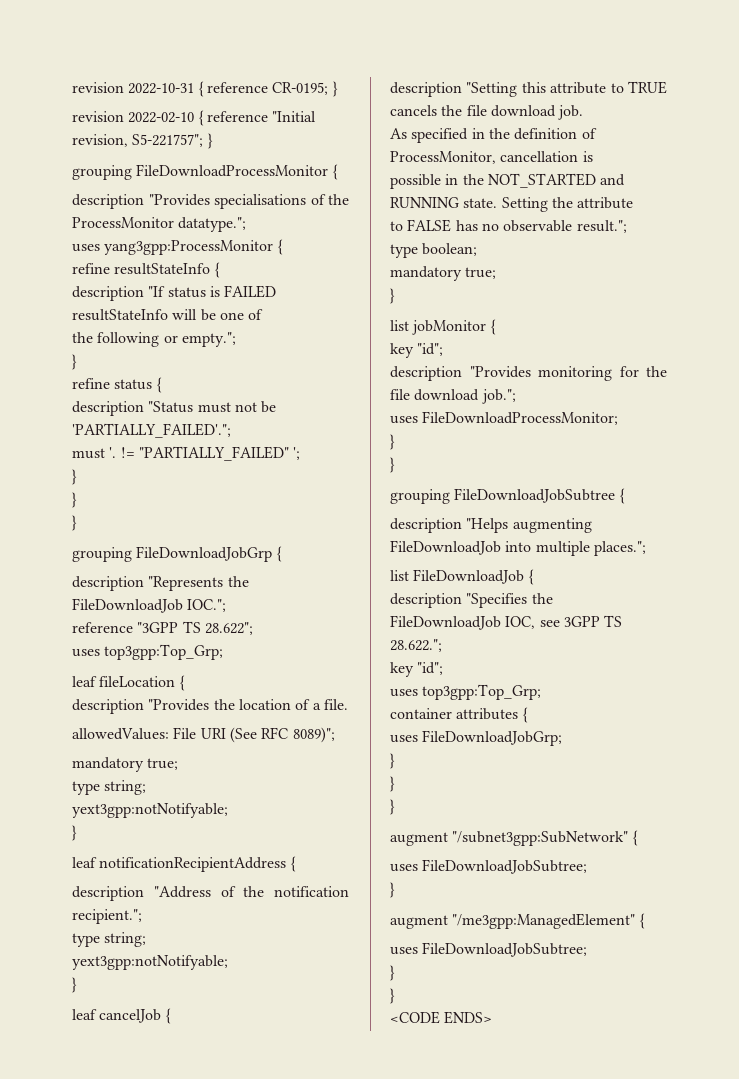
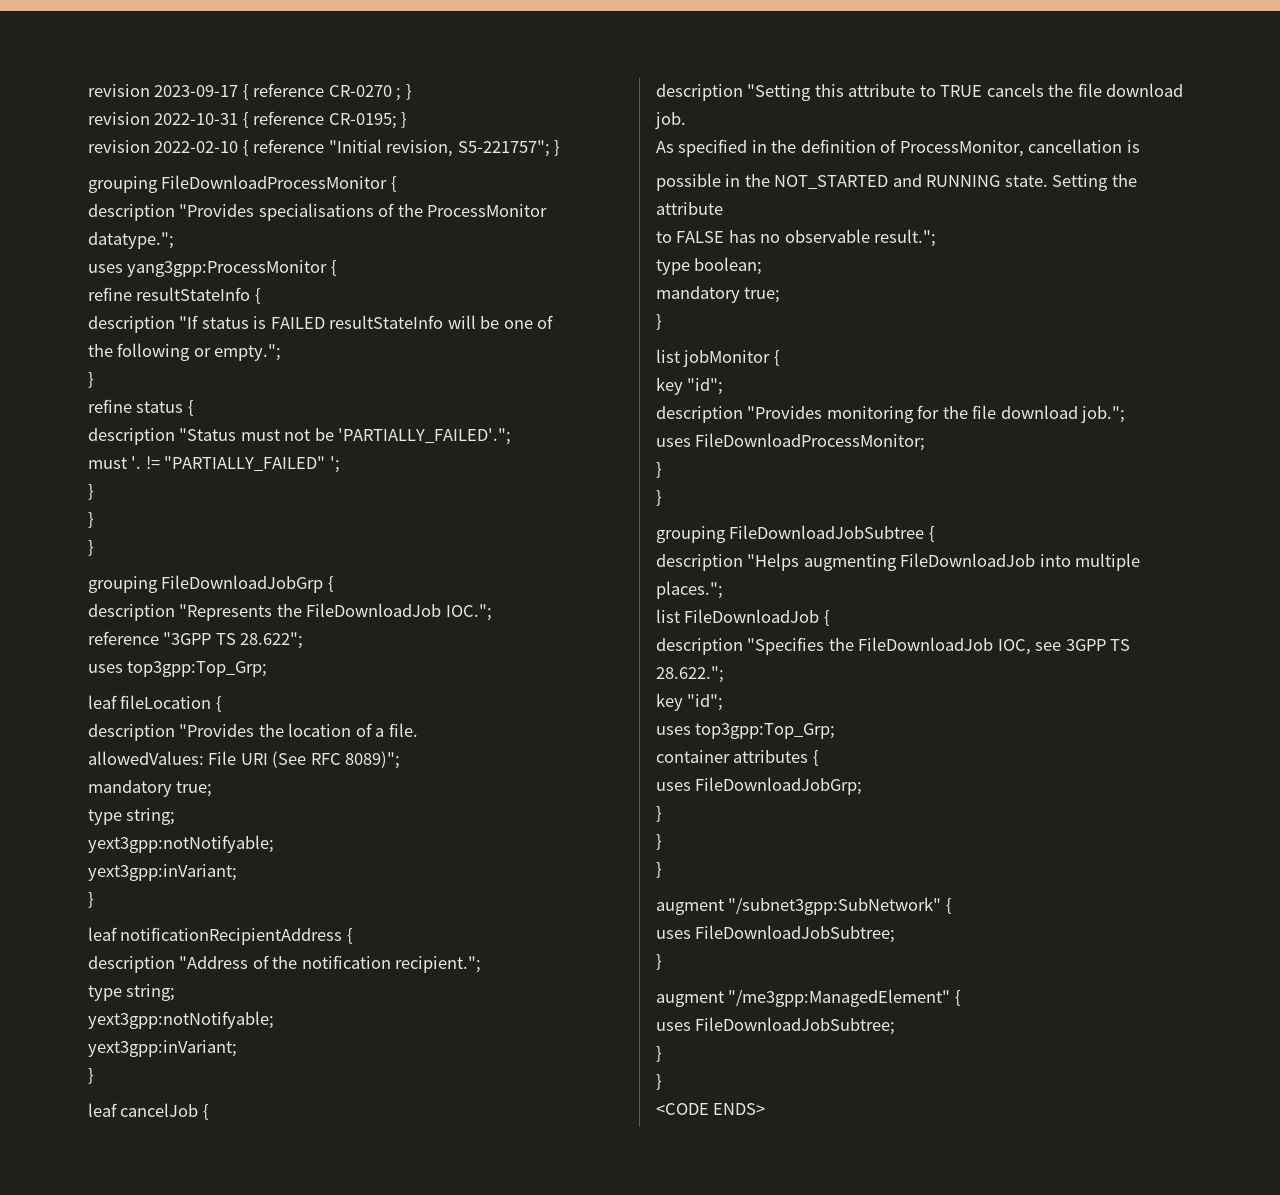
[72,82,124,93] revision -> [88,83,412,101] [88,112,150,125] revision 2023-09-17 { reference CR-0270 ; } // revision
(228, 810) none -> [88,864,237,881] // yext3gpp:inVariant;
(228, 962) none -> [88,1040,237,1057] // yext3gpp:inVariant;

